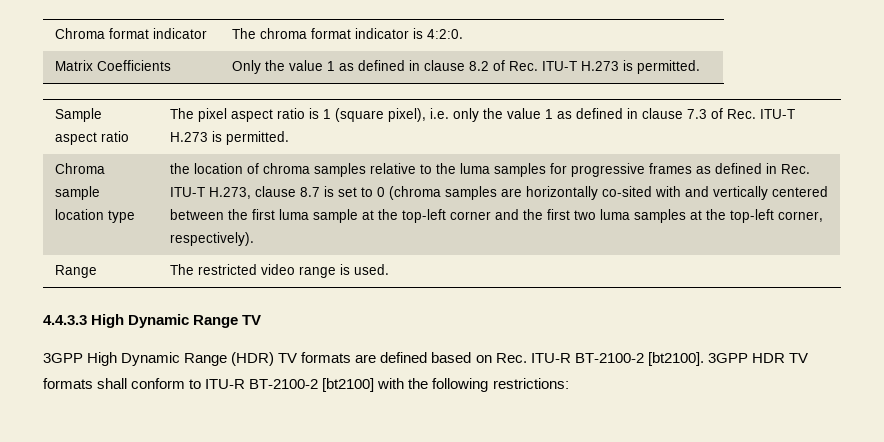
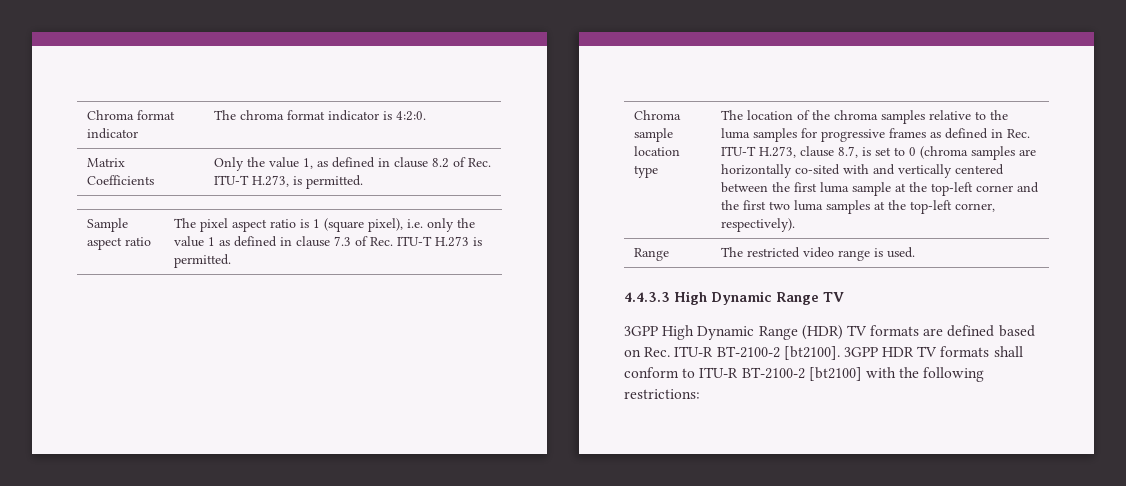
[326,61,335,71] 1 -> [302,158,313,169] 1,
[580,61,619,71] H.273 -> [251,175,289,187] H.273,
[169,163,190,174] the -> [720,110,743,120] The
(259, 168) none -> [811,110,830,120] the
[299,187,320,197] 8.7 -> [837,146,858,158] 8.7,

